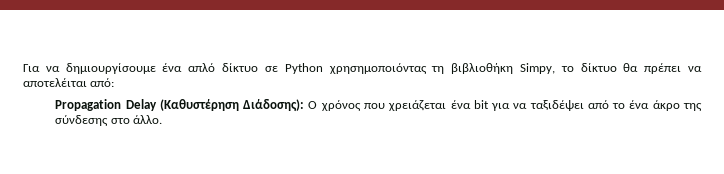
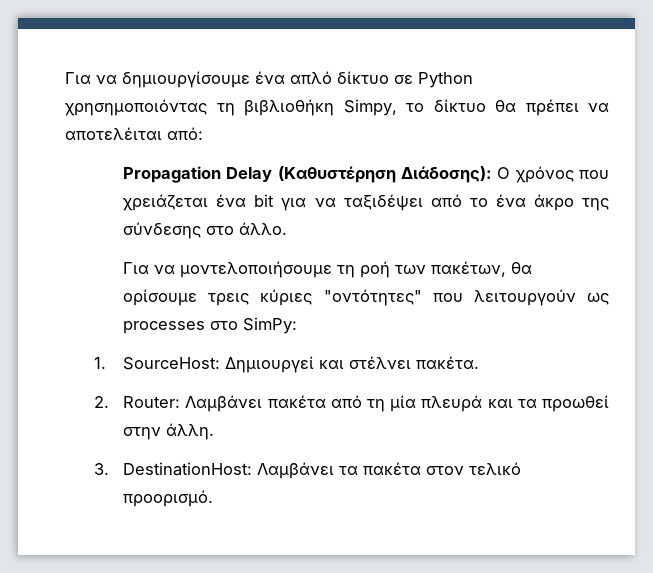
(163, 119) none -> [123,261,533,278] [123,289,609,306] [123,317,298,334] [94,356,480,373] [94,395,609,412] [123,423,215,440] [94,462,522,479] [123,490,214,507] // Για να μοντελοποιήσουμε τη ροή των πακέτων, θα ορίσουμε τρεις κύριες "οντότητες" που λειτουργούν ως processes στο SimPy: // 1. SourceHost: Δημιουργεί και στέλνει πακέτα. // 2. Router: Λαμβάνει πακέτα από τη μία πλευρά και τα προωθεί στην άλλη. // 3. DestinationHost: Λαμβάνει τα πακέτα στον τελικό προορισμό.

